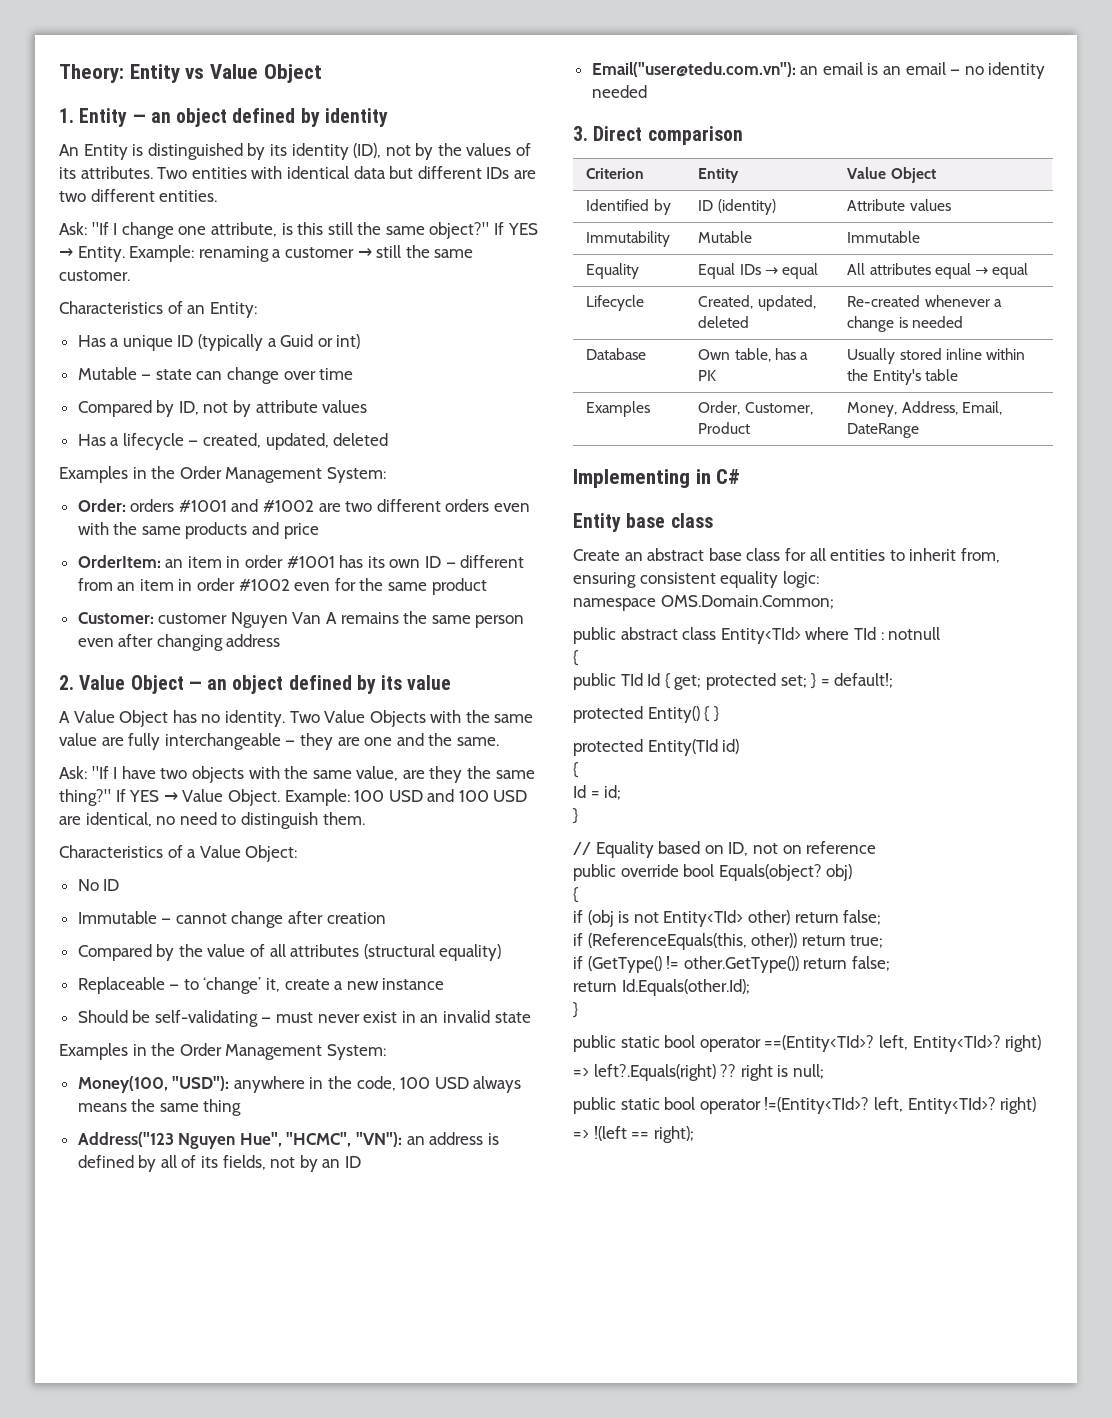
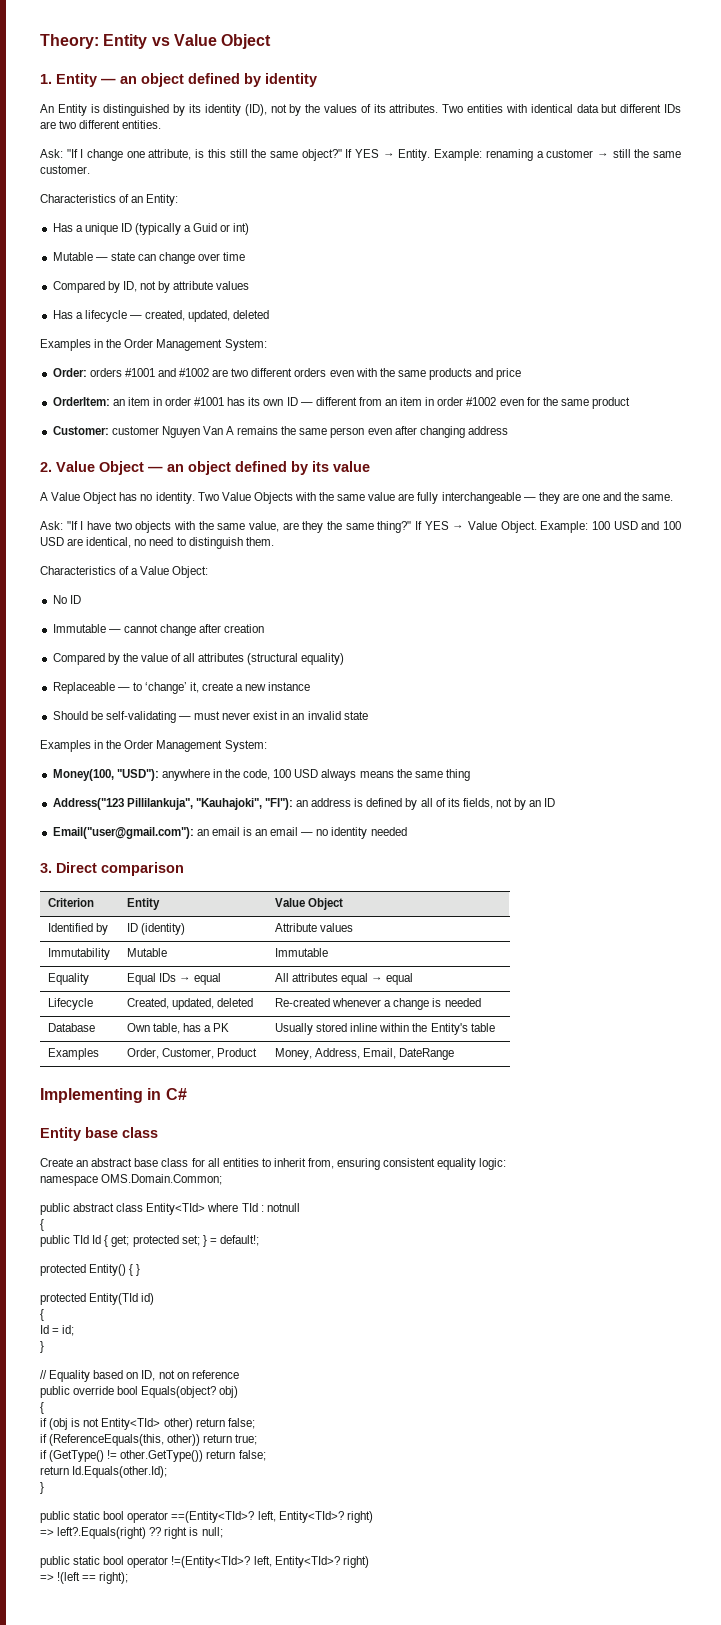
[178,1132,403,1149] Nguyen Hue", "HCMC", "VN"): -> [126,798,293,810] Pillilankuja", "Kauhajoki", "FI"):
[591,62,796,77] Email("user@tedu.com.vn"): -> [52,827,194,839] Email("user@gmail.com"):

